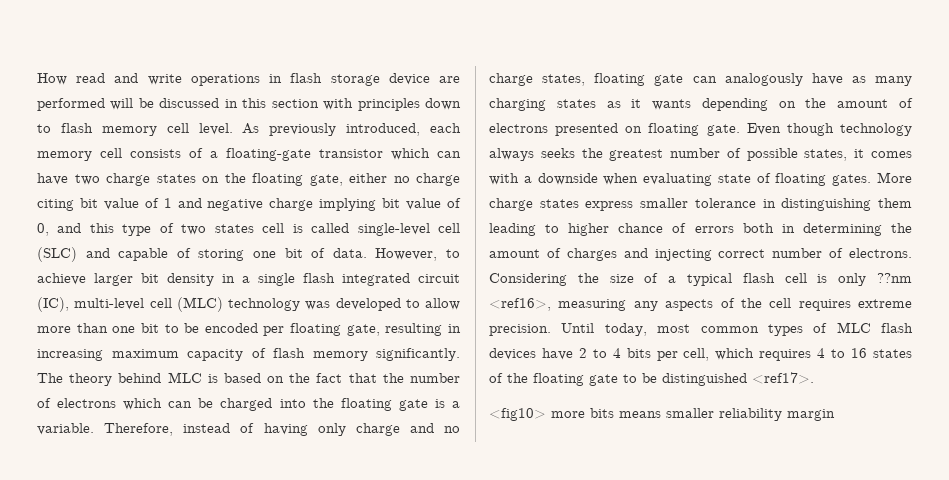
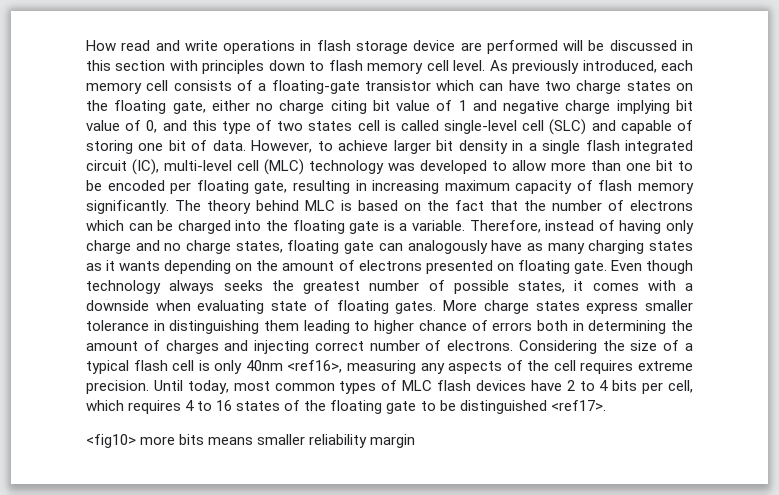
[877,273,913,283] ??nm -> [245,360,283,371] 40nm

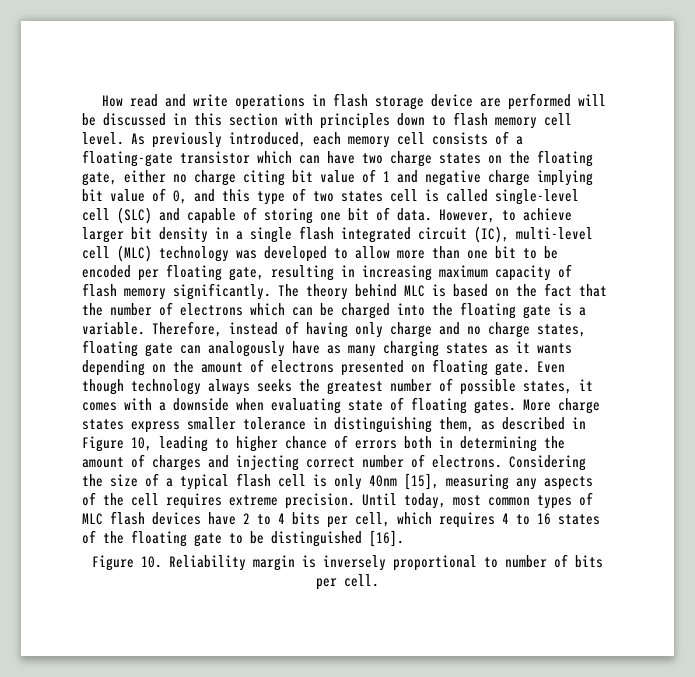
[264,320,300,331] them -> [439,417,586,432] [82,436,152,452] them, as described in Figure 10,
[287,360,343,373] <ref16>, -> [404,473,439,490] [15],
[550,400,606,411] [86,434,416,448] <ref17>. // <fig10> more bits means smaller reliability margin -> [369,530,404,547] [92,554,603,571] [316,574,379,590] [16]. // Figure 10. Reliability margin is inversely proportional to number of bits per cell.

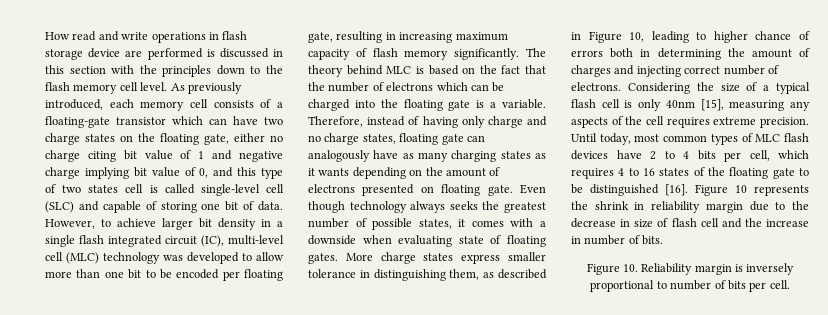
[578,94,607,106] [82,113,96,126] will be -> [206,49,215,57] is
(313, 119) none -> [139,65,157,74] the
(446, 120) none -> [266,65,283,74] the
(404, 538) none -> [695,184,809,196] [571,201,809,213] [571,218,809,228] [571,235,664,245] Figure 10 represents the shrink in reliability margin due to the decrease in size of flash cell and the increase in number of bits.

